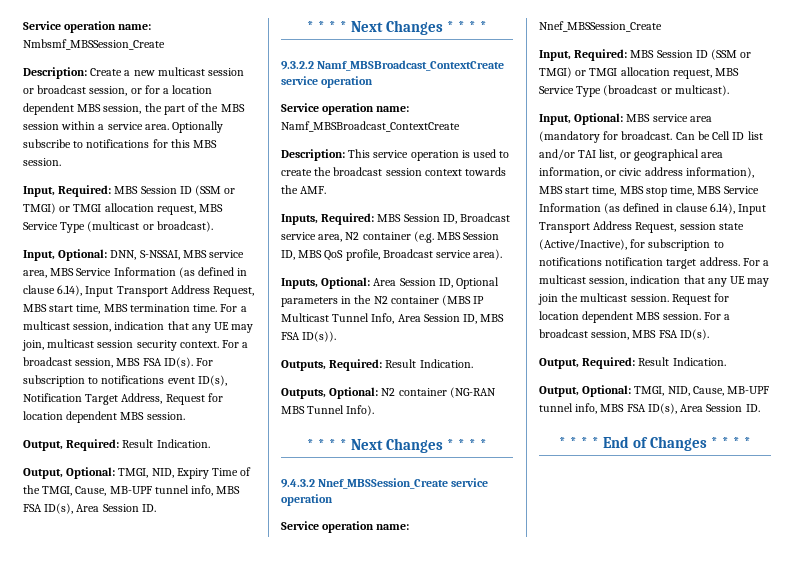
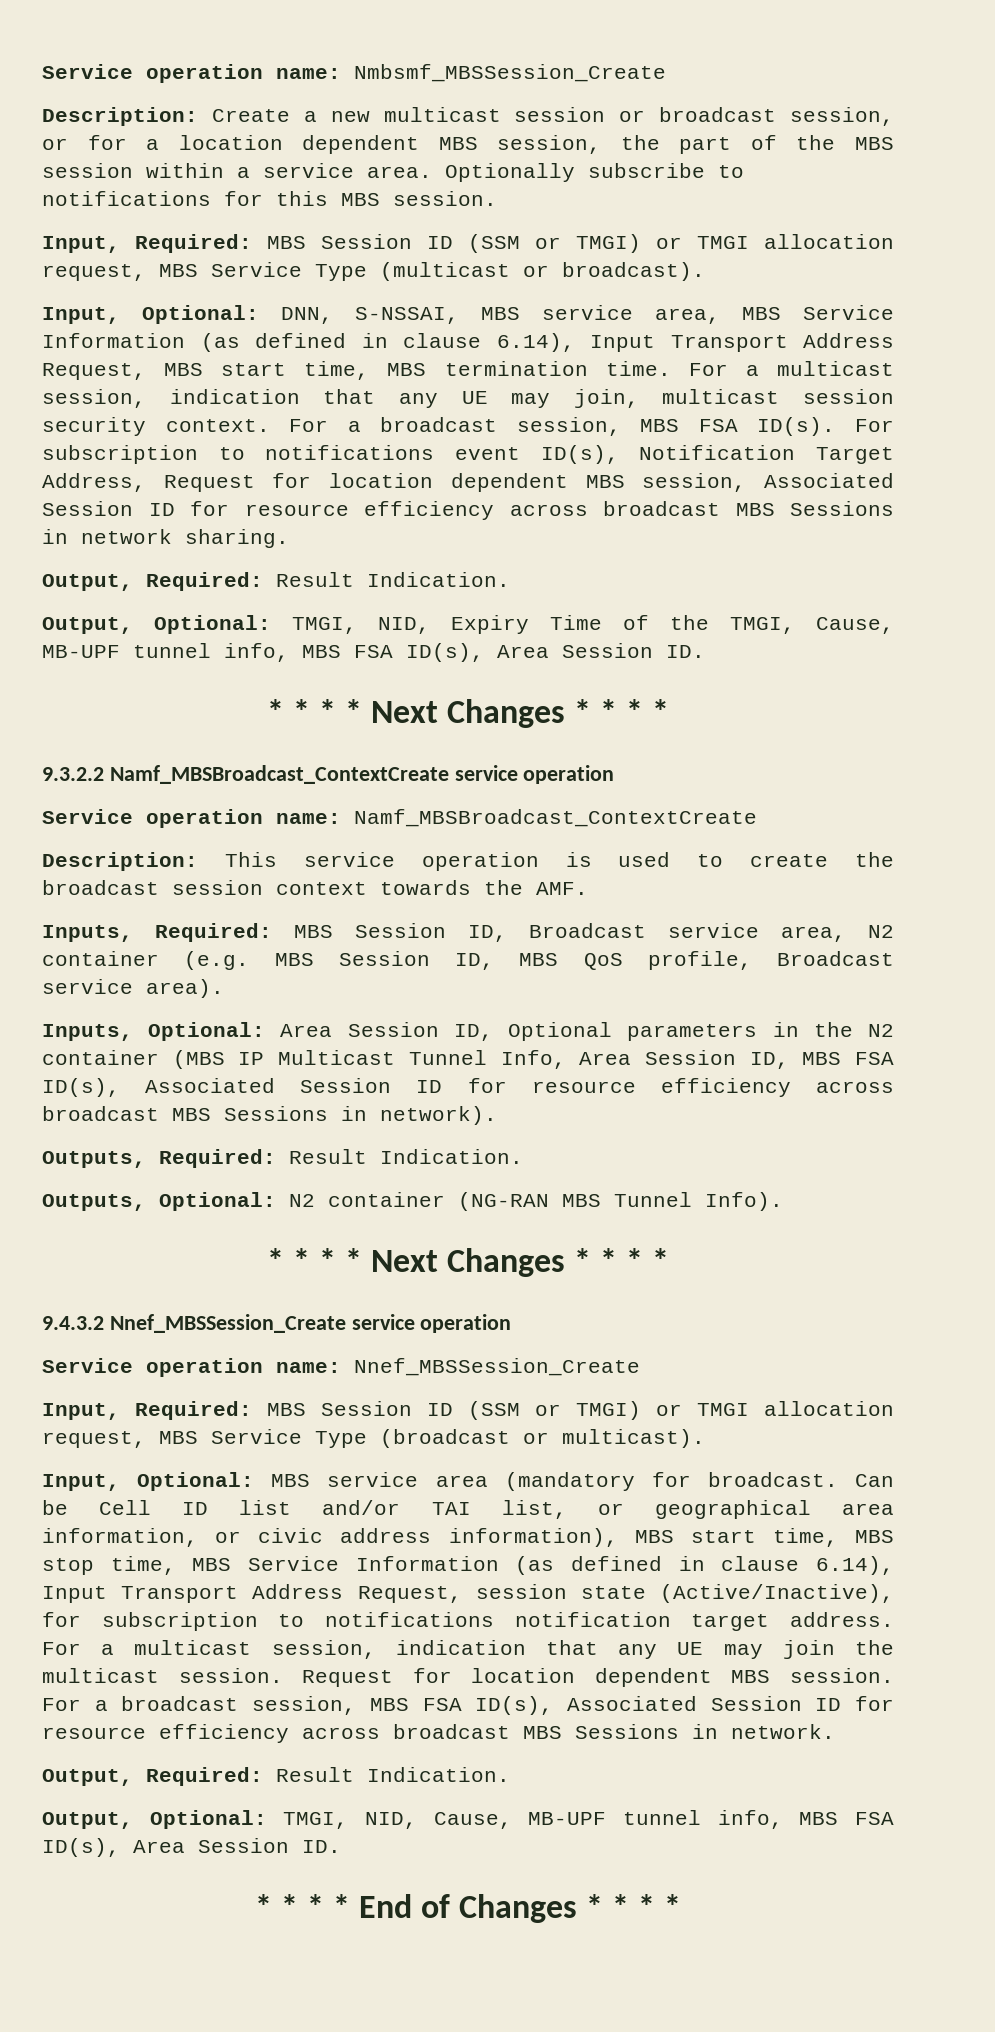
[146,412,185,420] session. -> [642,473,894,492] [42,501,894,520] [42,529,289,548] session, Associated Session ID for resource efficiency across broadcast MBS Sessions in network sharing.
[302,331,337,342] ID(s)). -> [42,1078,894,1097] [42,1106,497,1125] ID(s), Associated Session ID for resource efficiency across broadcast MBS Sessions in network).
[679,329,709,340] ID(s). -> [475,1696,895,1715] [42,1724,835,1743] ID(s), Associated Session ID for resource efficiency across broadcast MBS Sessions in network.

